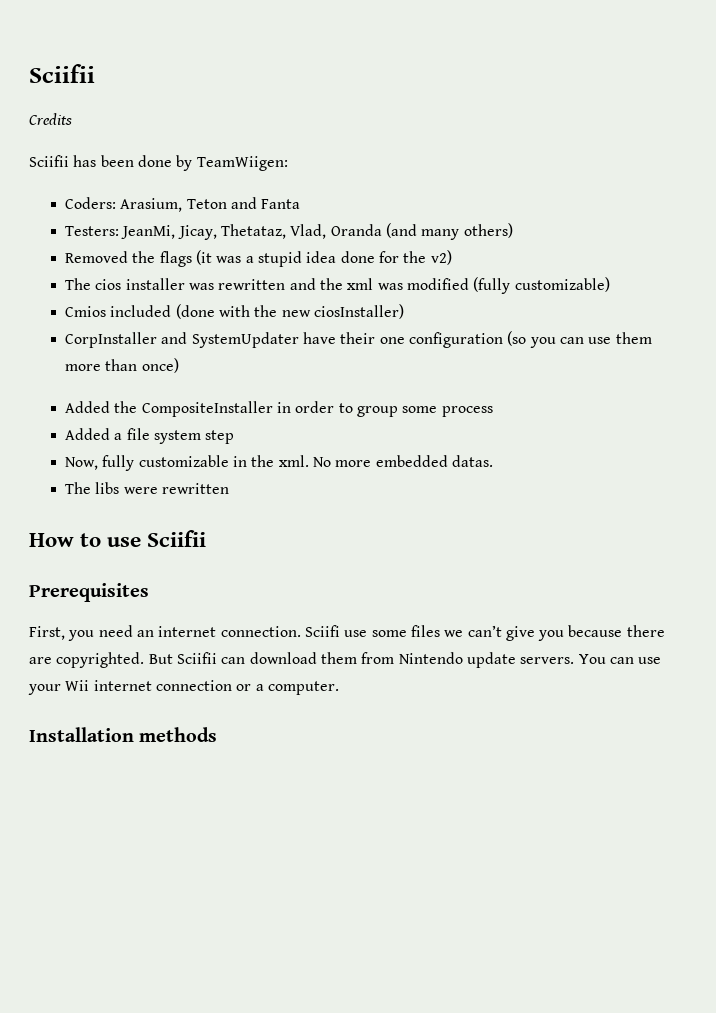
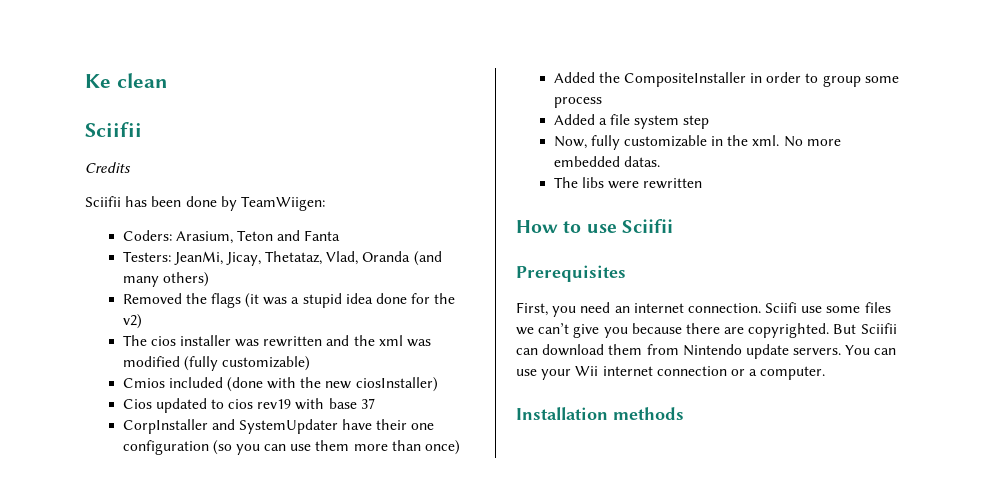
(29, 73) none -> [85,73,168,88] Ke clean //
(404, 311) none -> [122,398,375,413] // Cios updated to cios rev19 with base 37

